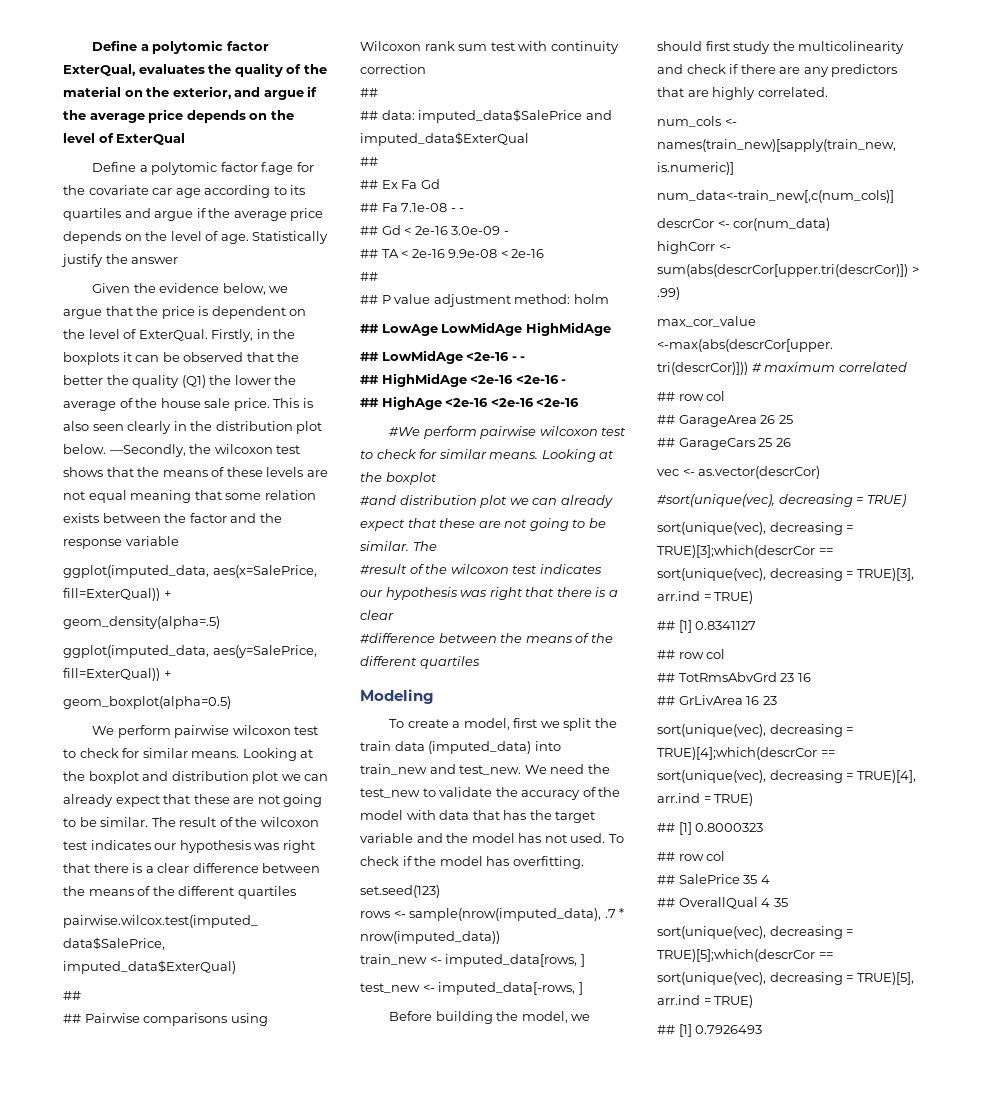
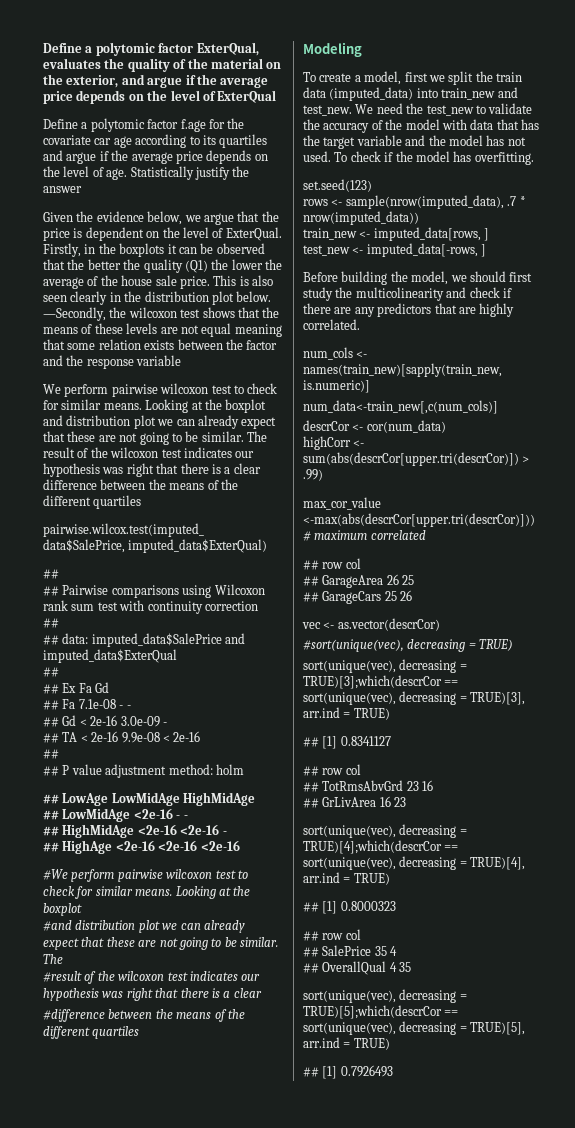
[63,565,317,578] [63,588,171,601] [63,616,220,629] [63,645,317,658] [63,668,171,681] [63,696,231,709] // ggplot(imputed_data, aes(x=SalePrice, fill=ExterQual)) + // geom_density(alpha=.5) // ggplot(imputed_data, aes(y=SalePrice, fill=ExterQual)) + // geom_boxplot(alpha=0.5) -> (182, 360) none

